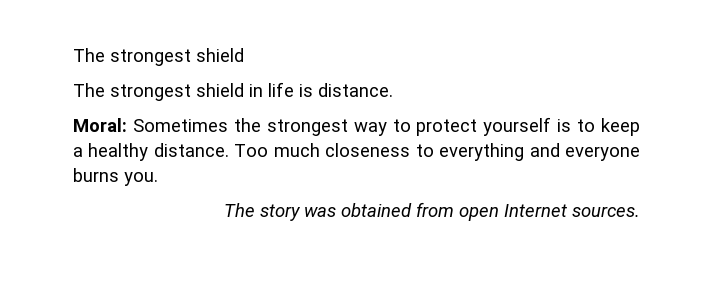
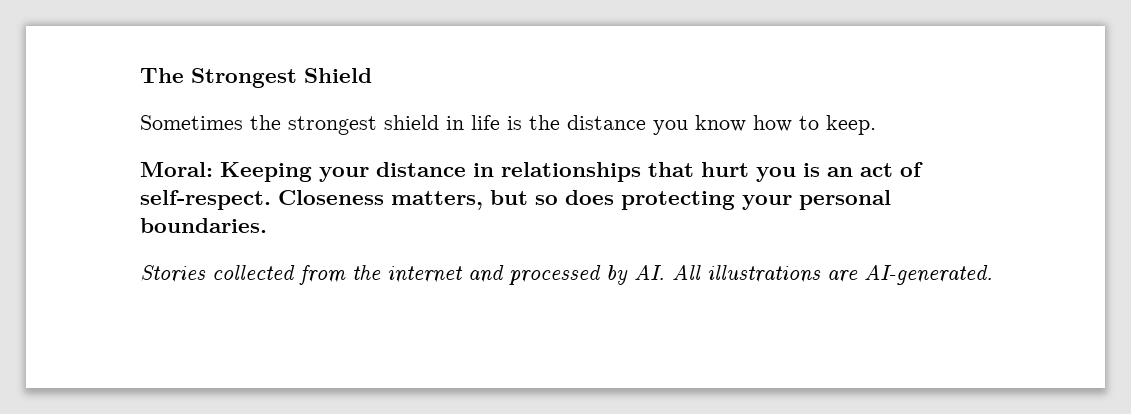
[73,48,244,66] [73,83,105,97] The strongest shield // The -> [140,68,372,88] [140,115,281,130] The Strongest Shield // Sometimes the
[318,83,393,97] [73,117,640,136] [73,143,641,161] [73,168,158,186] [224,202,640,221] distance. // Moral: Sometimes the strongest way to protect yourself is to keep a healthy distance. Too much closeness to everything and everyone burns you. // The story was obtained from open Internet sources. -> [529,115,876,135] [140,162,923,182] [140,190,891,210] [140,218,267,233] [140,264,993,285] the distance you know how to keep. // Moral: Keeping your distance in relationships that hurt you is an act of self-respect. Closeness matters, but so does protecting your personal boundaries. // Stories collected from the internet and processed by AI. All illustrations are AI-generated.

